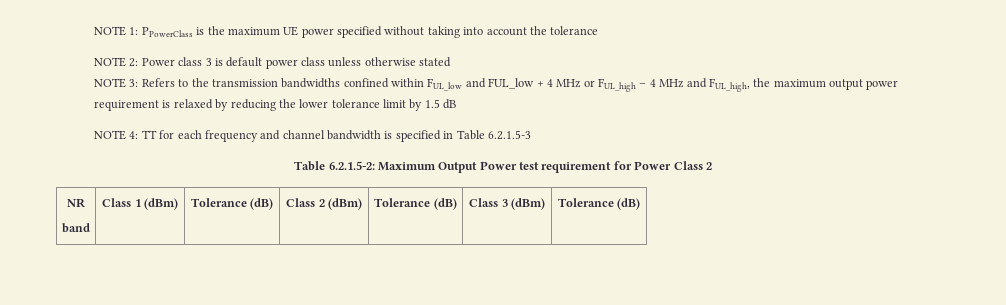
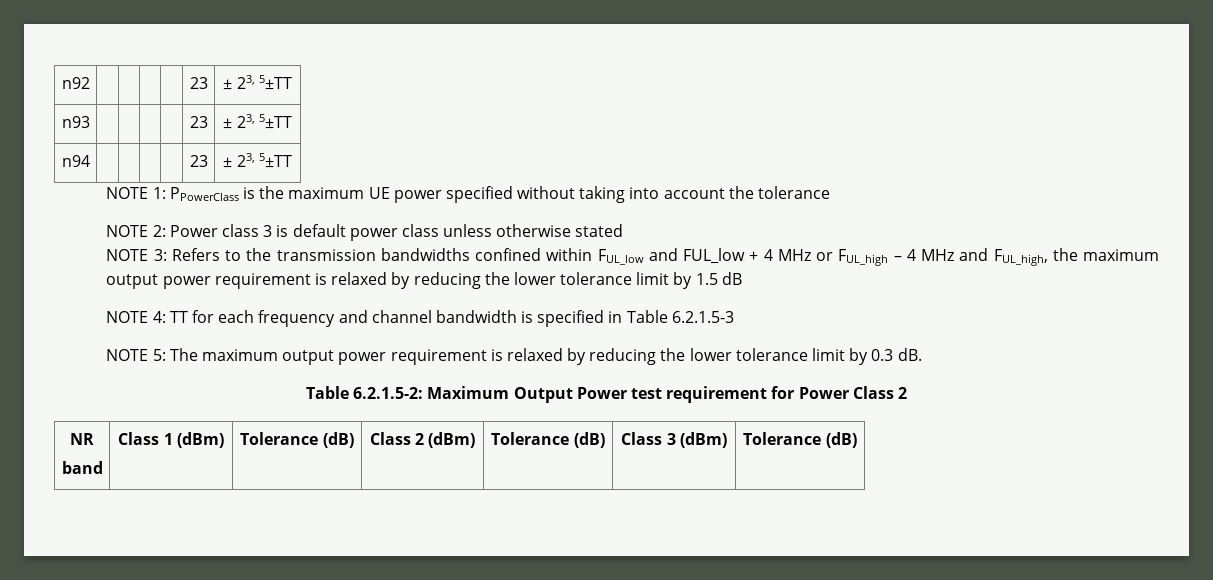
(94, 31) none -> [61,77,90,89] [189,77,208,89] [223,75,292,90] [61,116,90,128] [189,116,208,128] [223,114,292,129] [61,155,90,167] [189,155,208,167] [223,153,292,168] n92 | | | | | 23 | ± 23, 5±TT // n93 | | | | | 23 | ± 23, 5±TT // n94 | | | | | 23 | ± 23, 5±TT //
(531, 135) none -> [106,348,922,365] // NOTE 5: The maximum output power requirement is relaxed by reducing the lower tolerance limit by 0.3 dB.

